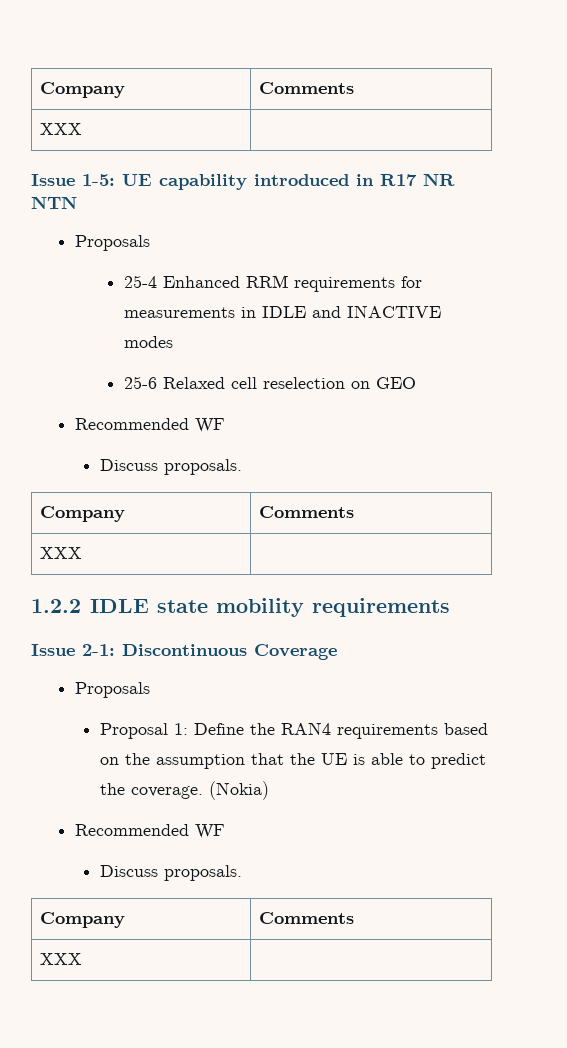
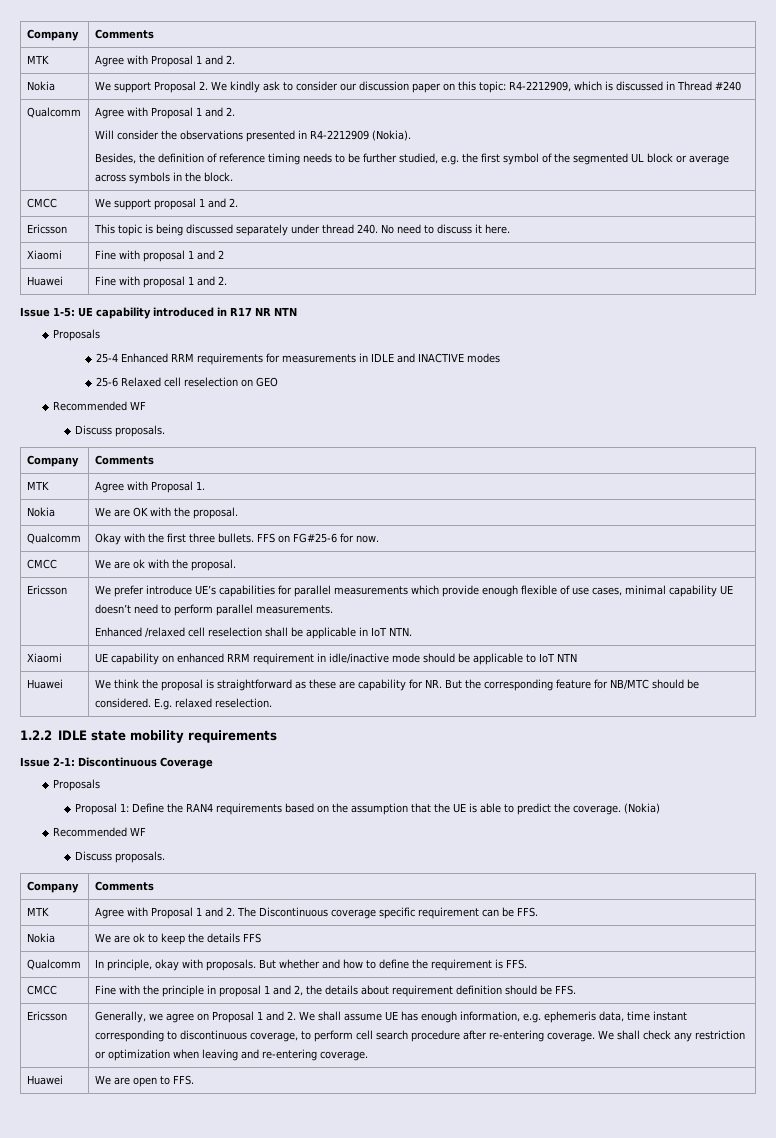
[40,82,126,98] [259,82,355,94] [40,123,83,135] Company | Comments // XXX | -> [26,29,79,41] [94,29,154,39] [26,55,49,64] [94,55,235,67] [26,81,55,91] [94,81,741,93] [26,107,81,118] [94,107,235,119] [94,130,411,142] [94,153,729,165] [94,172,233,184] [26,198,57,208] [94,198,238,210] [26,224,67,234] [93,224,510,236] [26,250,62,260] [94,250,224,262] [26,276,63,286] [94,276,227,288] Company | Comments // MTK | Agree with Proposal 1 and 2. // Nokia | We support Proposal 2. We kindly ask to consider our discussion paper on this topic: R4-2212909, which is discussed in Thread #240 // Qualcomm | Agree with Proposal 1 and 2. // Will consider the observations presented in R4-2212909 (Nokia). // Besides, the definition of reference timing needs to be further studied, e.g. the first symbol of the segmented UL block or average across symbols in the block. // CMCC | We support proposal 1 and 2. // Ericsson | This topic is being discussed separately under thread 240. No need to discuss it here. // Xiaomi | Fine with proposal 1 and 2 // Huawei | Fine with proposal 1 and 2.
[40,547,83,559] XXX | -> [26,481,49,490] [94,481,205,493] [26,507,55,517] [94,507,238,519] [26,533,81,544] [94,533,379,545] [26,559,57,569] [94,559,236,571] [26,585,67,595] [94,585,733,597] [94,604,333,616] [94,627,412,639] [26,653,62,663] [94,653,577,665] [26,679,63,689] [94,679,699,691] [94,698,272,710] MTK | Agree with Proposal 1. // Nokia | We are OK with the proposal. // Qualcomm | Okay with the first three bullets. FFS on FG#25-6 for now. // CMCC | We are ok with the proposal. // Ericsson | We prefer introduce UE’s capabilities for parallel measurements which provide enough flexible of use cases, minimal capability UE doesn’t need to perform parallel measurements. // Enhanced /relaxed cell reselection shall be applicable in IoT NTN. // Xiaomi | UE capability on enhanced RRM requirement in idle/inactive mode should be applicable to IoT NTN // Huawei | We think the proposal is straightforward as these are capability for NR. But the corresponding feature for NB/MTC should be considered. E.g. relaxed reselection.
[40,953,83,965] XXX | -> [26,907,49,916] [94,907,538,919] [26,933,55,943] [94,933,261,945] [26,959,81,970] [94,959,527,971] [26,985,57,995] [94,985,576,997] [26,1011,67,1021] [94,1011,687,1023] [94,1030,745,1042] [94,1049,368,1061] [26,1075,63,1085] [94,1075,194,1087] MTK | Agree with Proposal 1 and 2. The Discontinuous coverage specific requirement can be FFS. // Nokia | We are ok to keep the details FFS // Qualcomm | In principle, okay with proposals. But whether and how to define the requirement is FFS. // CMCC | Fine with the principle in proposal 1 and 2, the details about requirement definition should be FFS. // Ericsson | Generally, we agree on Proposal 1 and 2. We shall assume UE has enough information, e.g. ephemeris data, time instant corresponding to discontinuous coverage, to perform cell search procedure after re-entering coverage. We shall check any restriction or optimization when leaving and re-entering coverage. // Huawei | We are open to FFS.

